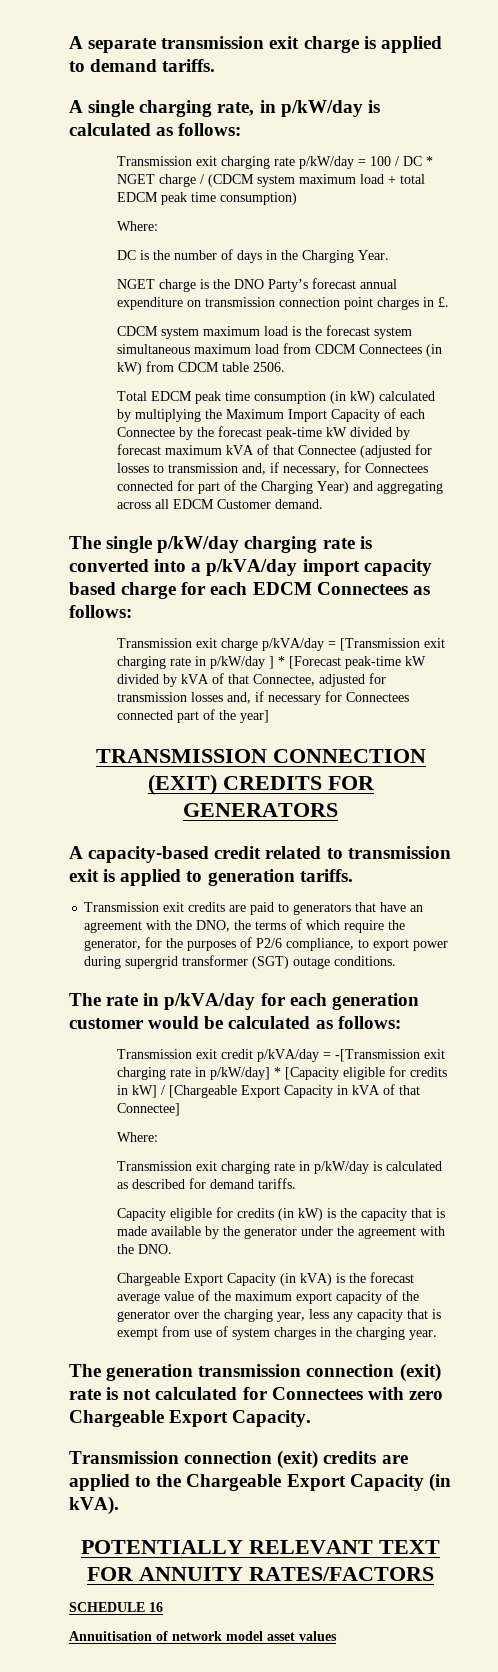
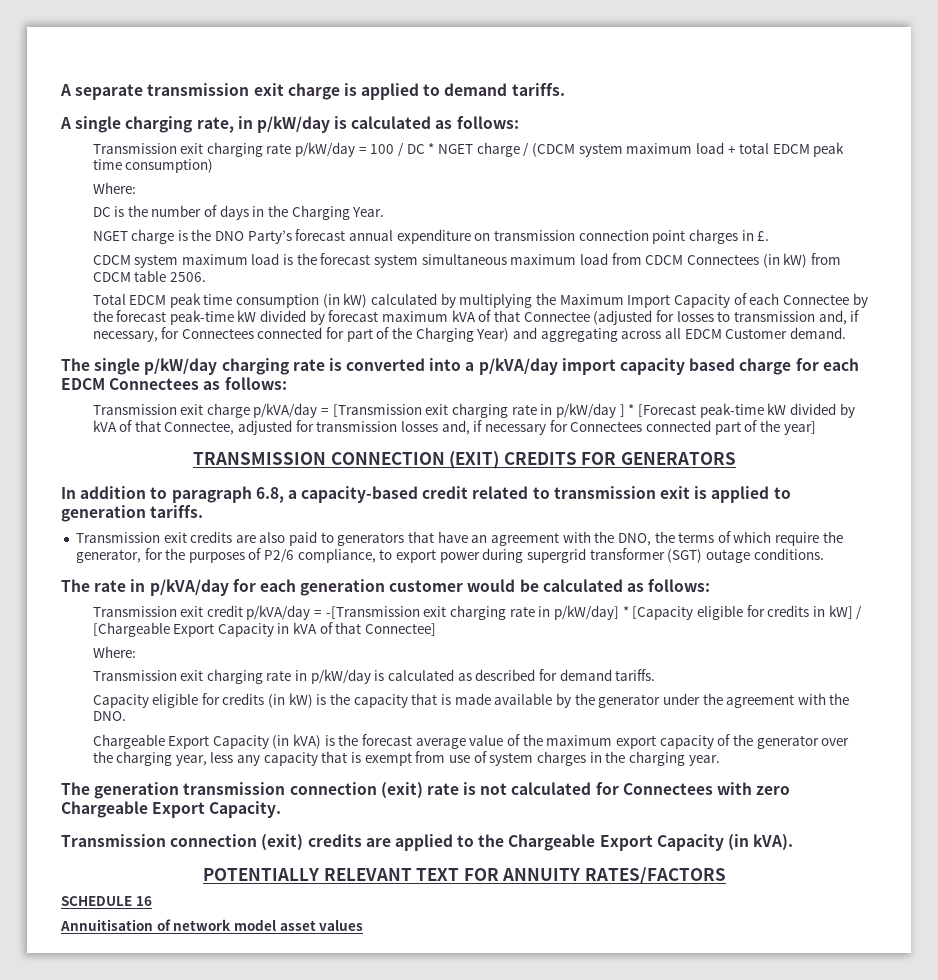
[69,846,83,859] A -> [61,486,297,503] In addition to paragraph 6.8, a
(247, 908) none -> [259,532,286,543] also

